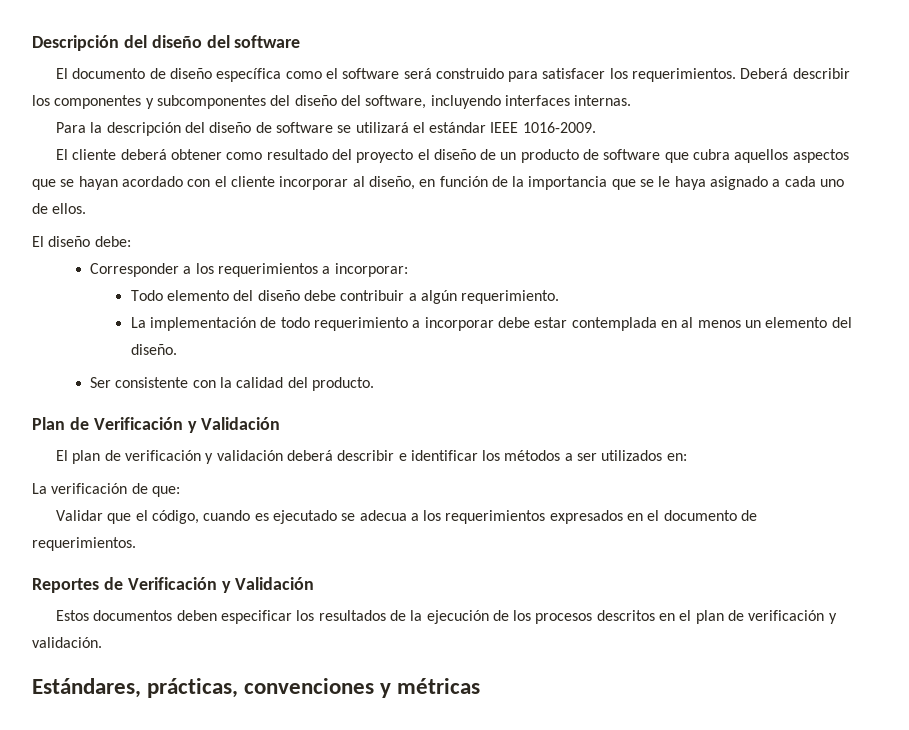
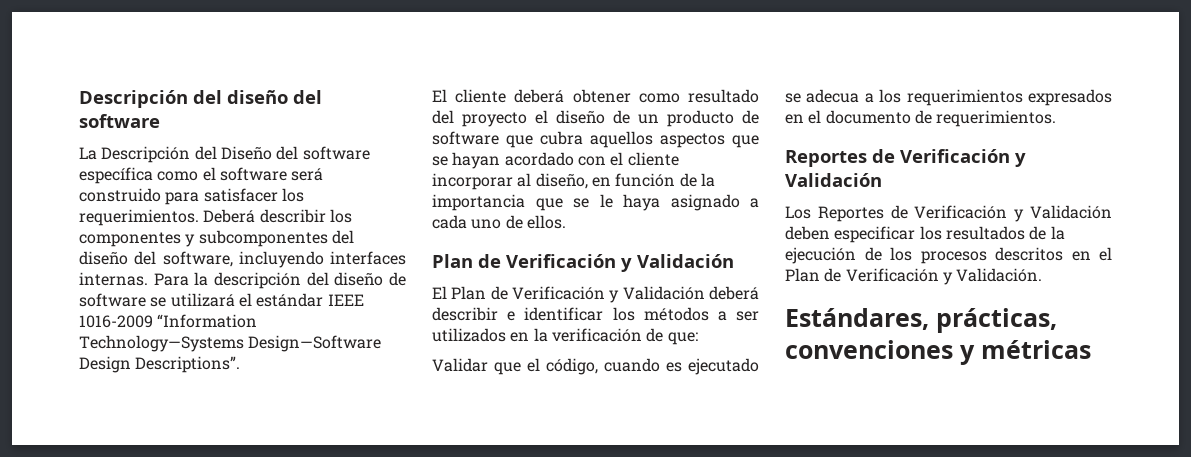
[55,68,212,79] El documento de diseño -> [79,146,370,163] La Descripción del Diseño del software
(632, 100) // -> (148, 279) none
[522,122,596,133] 1016-2009. -> [79,314,258,328] [79,335,382,352] [79,356,241,373] 1016-2009 “Information Technology—Systems Design—Software Design Descriptions”.
[32,236,131,247] [90,263,408,277] [130,290,560,304] [130,317,852,331] [130,344,177,355] [90,377,375,391] // El diseño debe: // Corresponder a los requerimientos a incorporar: // Todo elemento del diseño debe contribuir a algún requerimiento. // La implementación de todo requerimiento a incorporar debe estar contemplada en al menos un elemento del diseño. // Ser consistente con la calidad del producto. -> (566, 222) none
[72,450,283,464] plan de verificación y validación -> [451,286,705,303] Plan de Verificación y Validación
[666,453,687,461] [32,483,47,494] en: // La -> [510,328,548,342] en la
[55,610,173,621] Estos documentos -> [785,205,1112,222] Los Reportes de Verificación y Validación
[695,610,837,624] [32,637,102,648] plan de verificación y validación. -> [785,268,1043,285] Plan de Verificación y Validación.

